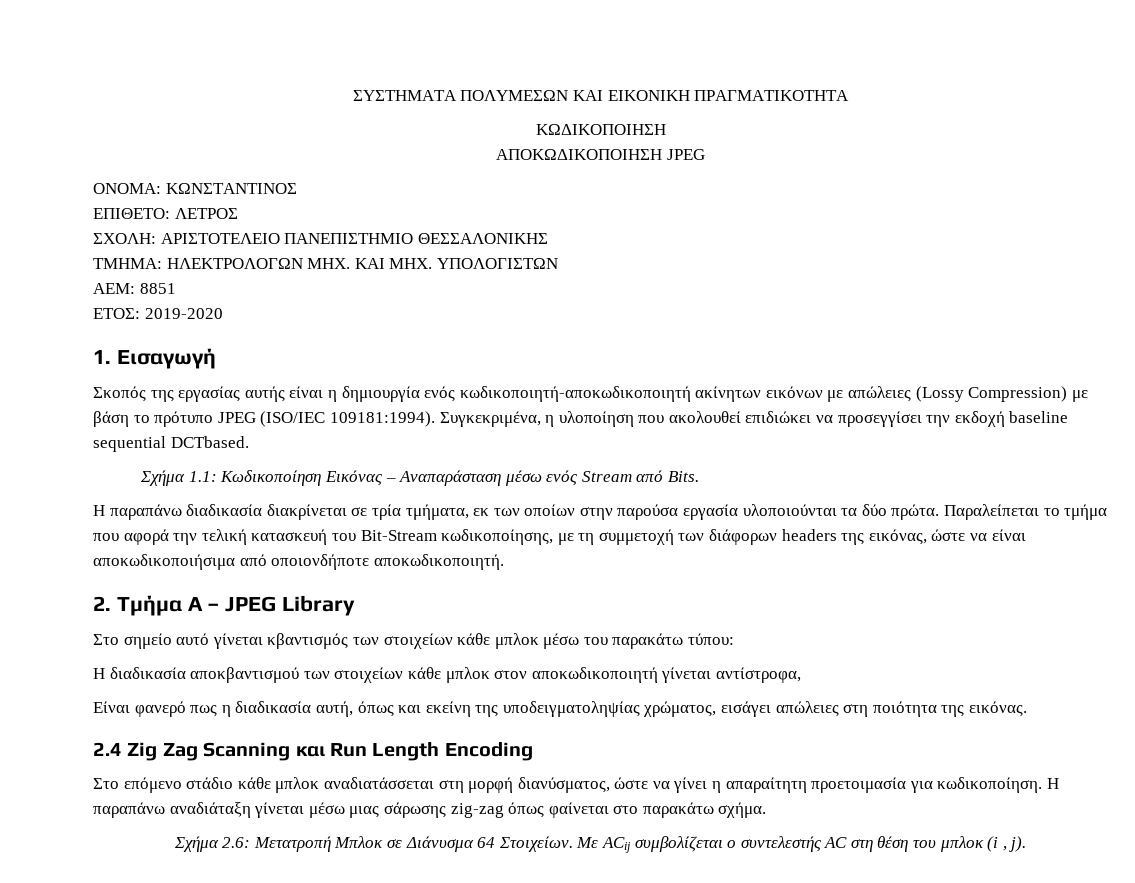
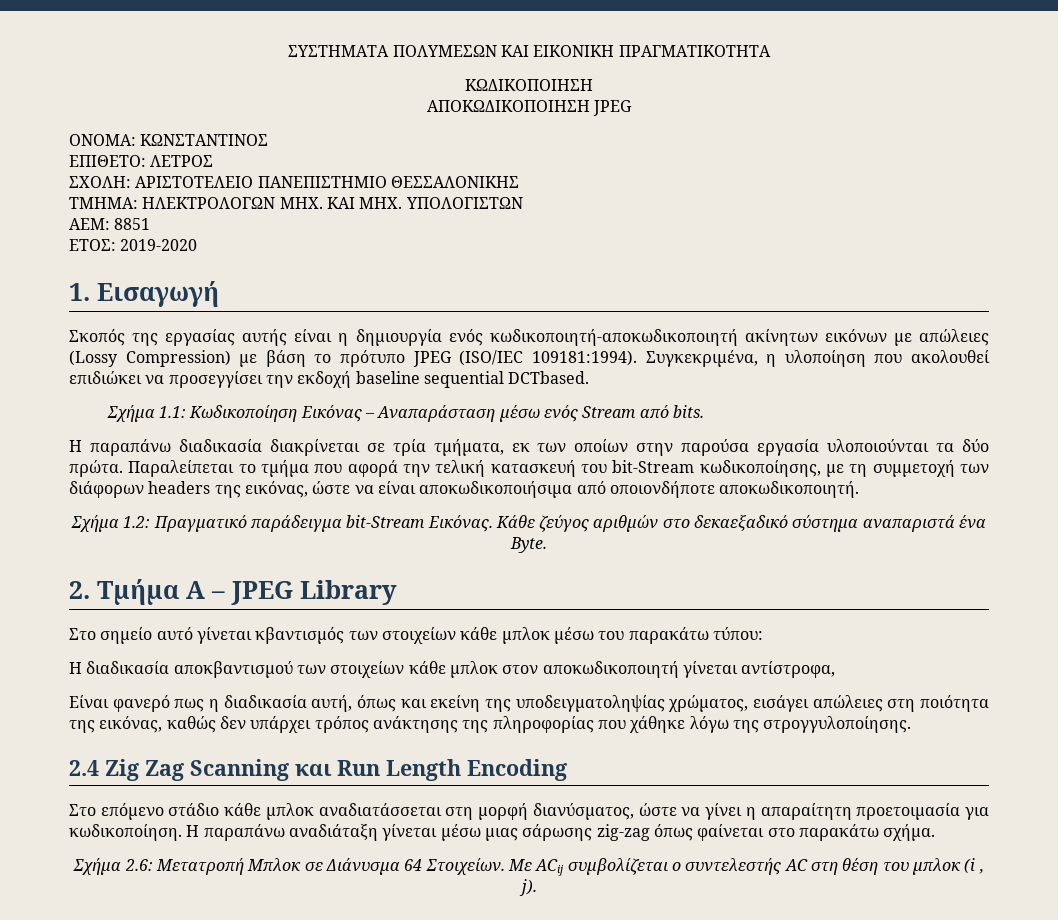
[668,471,700,482] Bits. -> [673,405,705,418] bits.
[360,530,437,541] Bit-Stream -> [612,460,695,473] bit-Stream
(504, 562) none -> [70,514,987,532] [510,537,547,553] // Σχήμα 1.2: Πραγματικό παράδειγμα bit-Stream Εικόνας. Κάθε ζεύγος αριθμών στο δεκαεξαδικό σύστημα αναπαριστά ένα Byte.
[969,701,1028,717] εικόνας. -> [99,716,912,733] εικόνας, καθώς δεν υπάρχει τρόπος ανάκτησης της πληροφορίας που χάθηκε λόγω της στρογγυλοποίησης.

